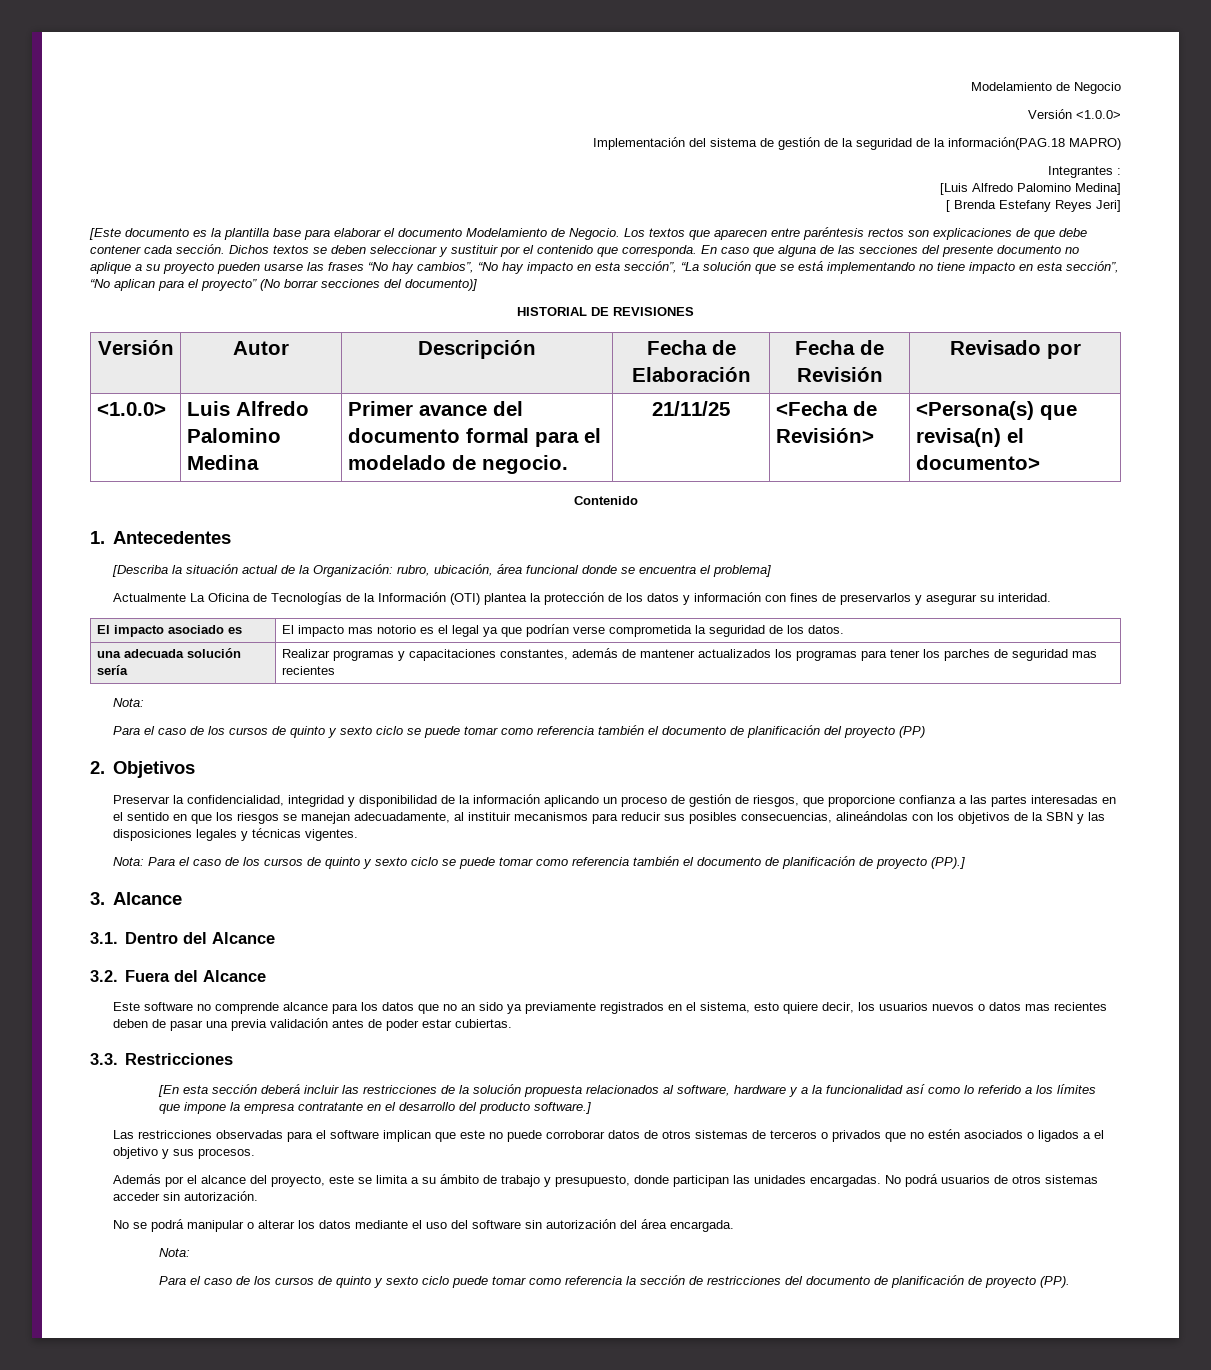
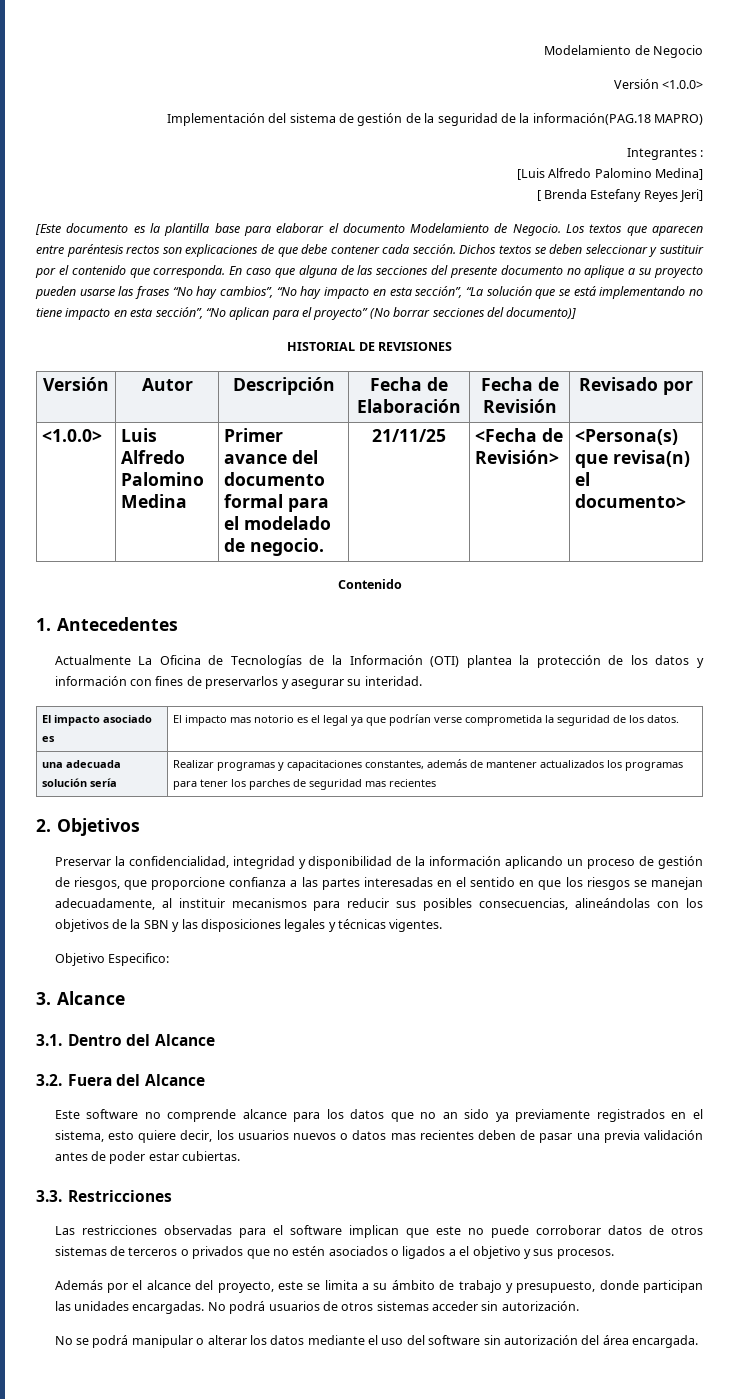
[112,564,772,577] // [Describa la situación actual de la Organización: rubro, ubicación, área funcional donde se encuentra el problema] -> (179, 624) none
[113,698,145,707] [113,725,926,738] // Nota: // Para el caso de los cursos de quinto y sexto ciclo se puede tomar como referencia también el documento de planificación del proyecto (PP) -> (437, 783) none
[113,856,966,869] Nota: Para el caso de los cursos de quinto y sexto ciclo se puede tomar como referencia también el documento de planificación de proyecto (PP).] -> [54,953,170,966] Objetivo Especifico:
[158,1084,1097,1097] [159,1102,592,1114] // [En esta sección deberá incluir las restricciones de la solución propuesta relacionados al software, hardware y a la funcionalidad así como lo referido a los límites que impone la empresa contratante en el desarrollo del producto software.] -> (173, 1196) none
[159,1248,191,1257] [159,1275,1071,1288] // Nota: // Para el caso de los cursos de quinto y sexto ciclo puede tomar como referencia la sección de restricciones del documento de planificación de proyecto (PP). -> (699, 1341) none

